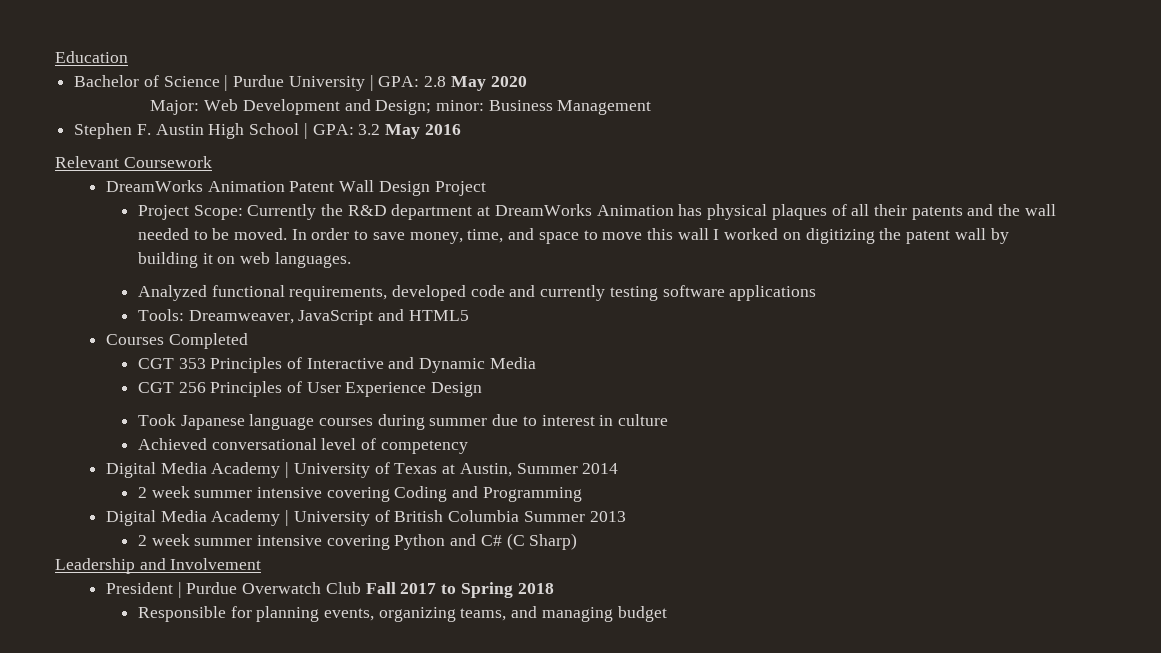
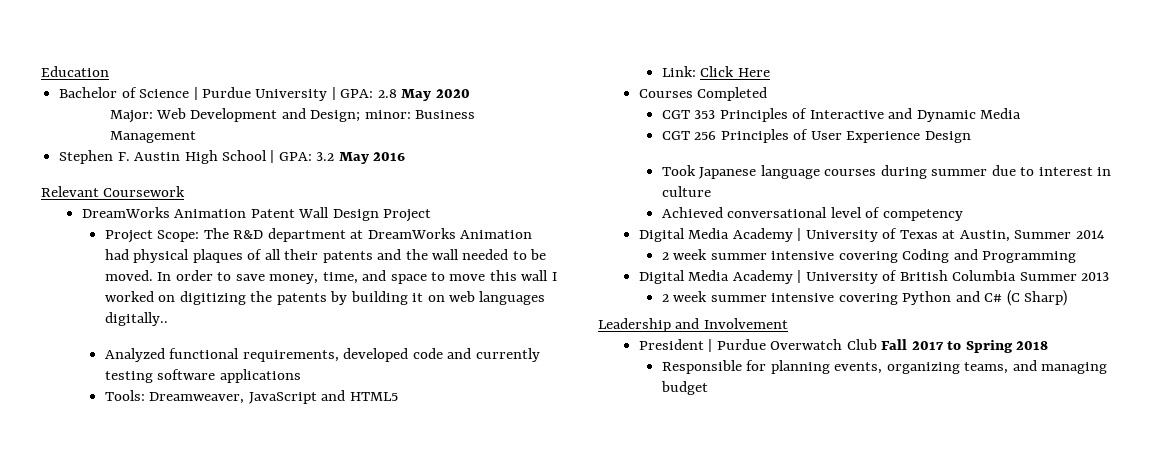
[247,204,344,220] Currently the -> [203,228,229,239] The
[678,204,703,216] has -> [104,249,129,260] had
[906,228,986,244] patent wall -> [276,293,327,305] patents
[274,252,351,268] languages. -> [479,291,546,305] [104,312,168,326] languages digitally..
(469, 315) none -> [661,66,770,77] // Link: Click Here

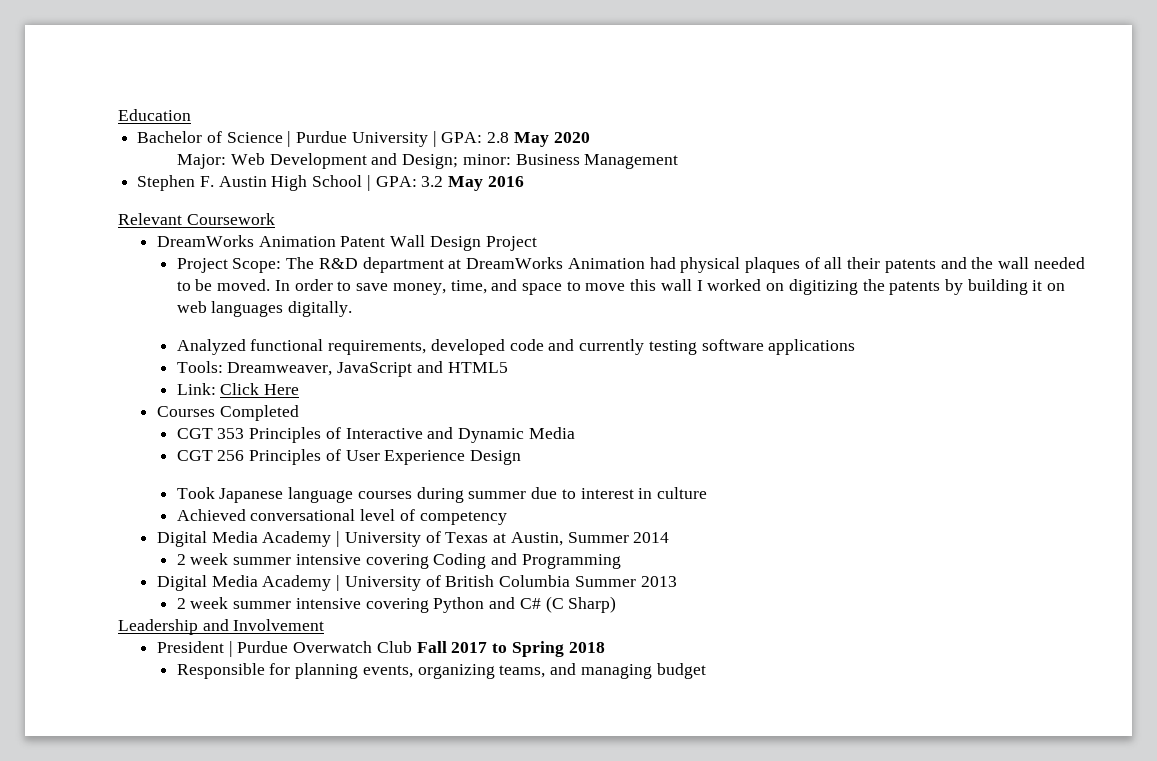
[104,312,168,326] digitally.. -> [288,301,353,317] digitally.

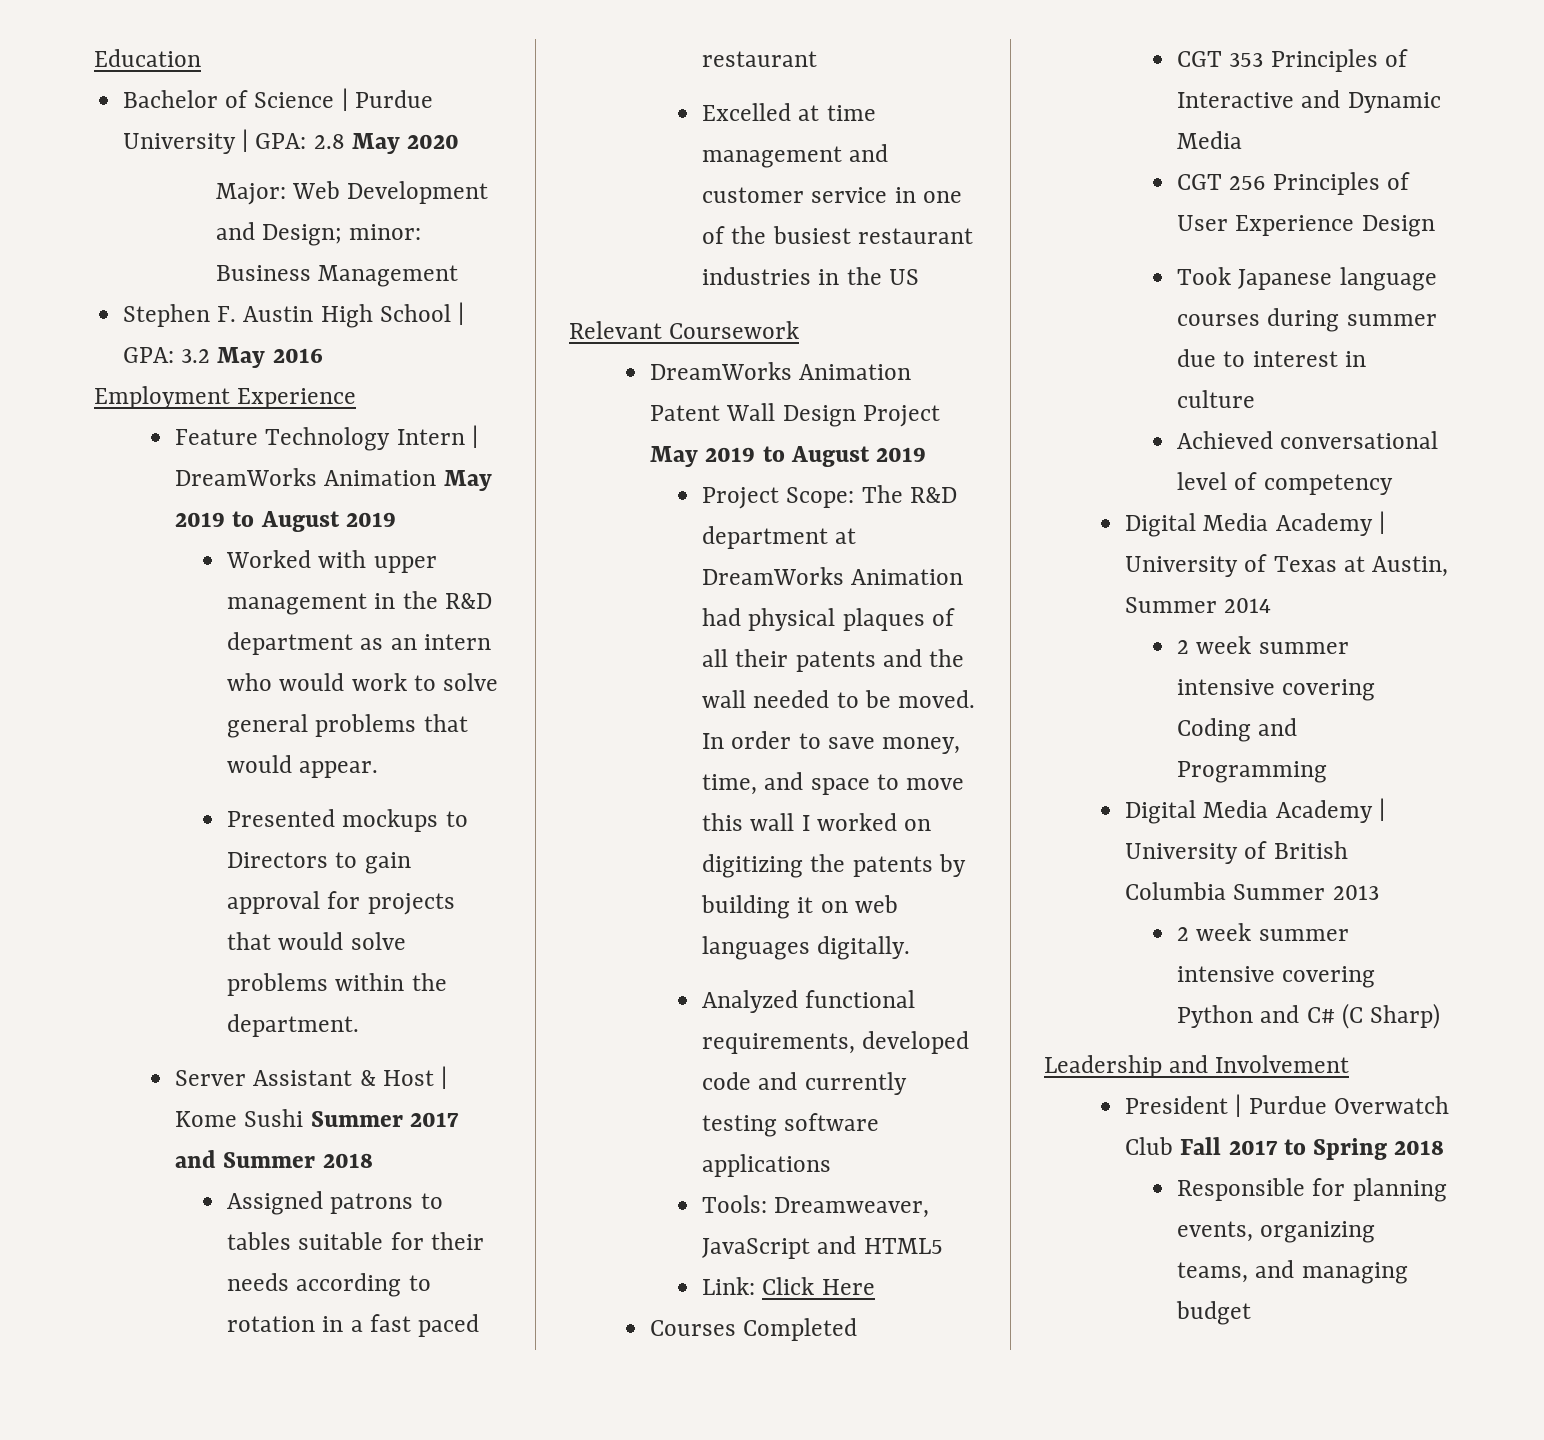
(524, 181) none -> [94,386,357,409] [175,425,478,451] [175,468,492,491] [175,511,396,532] [226,550,437,573] [227,591,492,615] [227,632,491,655] [227,673,498,691] [227,714,468,738] [227,755,379,778] [227,809,468,832] [227,852,411,874] [227,891,455,915] [227,932,406,950] [227,973,447,996] [227,1014,360,1037] [175,1066,447,1089] [175,1109,459,1127] [175,1150,373,1168] [227,1191,443,1215] [227,1232,484,1250] [227,1273,431,1297] [227,1314,479,1337] [702,51,818,67] [702,103,876,121] [702,144,889,168] [702,187,962,203] [702,226,973,244] [702,267,919,285] // Employment Experience // Feature Technology Intern | DreamWorks Animation May 2019 to August 2019 // Worked with upper management in the R&D department as an intern who would work to solve general problems that would appear. // Presented mockups to Directors to gain approval for projects that would solve problems within the department. // Server Assistant & Host | Kome Sushi Summer 2017 and Summer 2018 // Assigned patrons to tables suitable for their needs according to rotation in a fast paced restaurant // Excelled at time management and customer service in one of the busiest restaurant industries in the US
(537, 243) none -> [650,446,926,467] May 2019 to August 2019

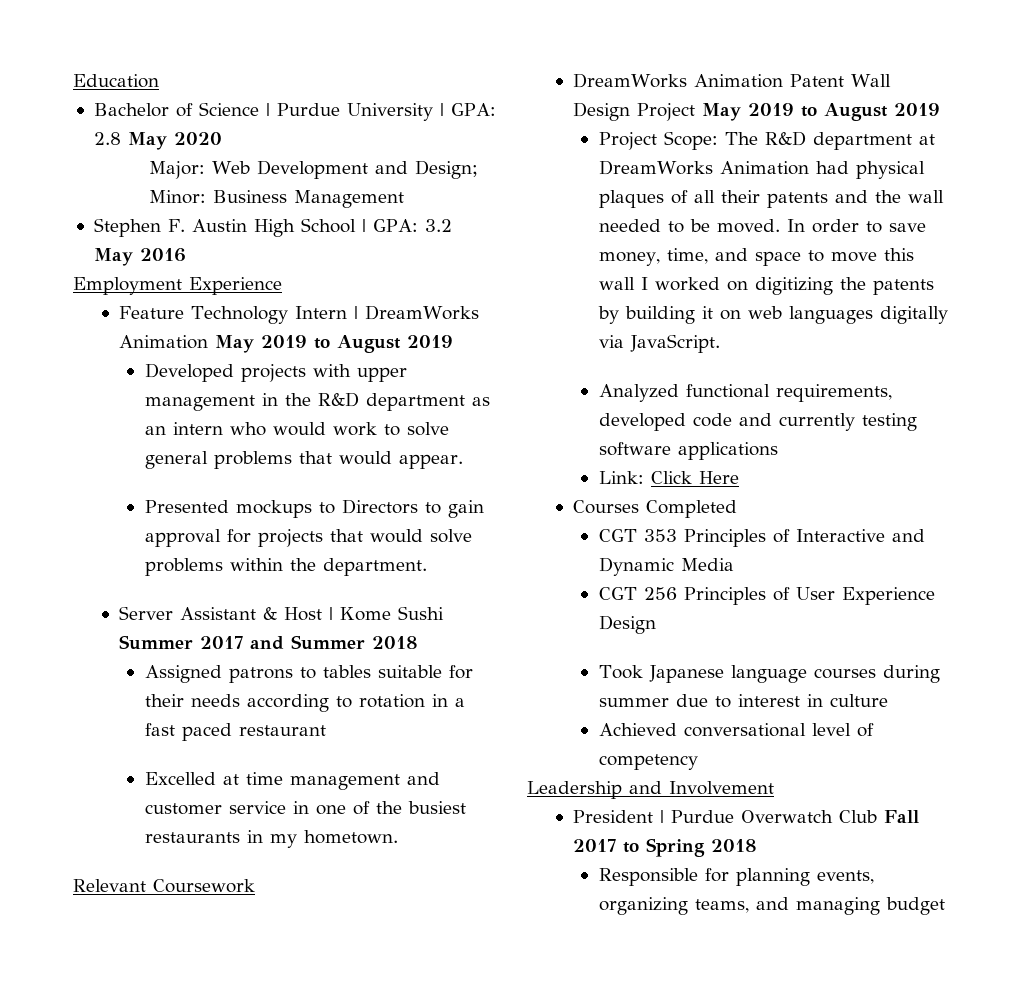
[349,224,422,240] minor: -> [149,190,207,204] Minor:
[226,550,312,568] Worked -> [144,363,306,382] Developed projects
[857,228,973,244] [702,267,919,285] restaurant industries in the US -> [144,830,398,848] restaurants in my hometown.
[817,936,911,960] digitally. -> [879,306,948,324] [598,334,720,353] digitally via JavaScript.
[702,1195,930,1218] [702,1236,943,1259] // Tools: Dreamweaver, JavaScript and HTML5 -> (778, 451) none
[1125,511,1385,537] [1125,554,1448,577] [1125,597,1272,613] [1177,636,1349,654] [1177,679,1376,701] [1177,718,1298,742] [1177,761,1328,783] [1125,798,1385,824] [1125,841,1348,864] [1125,882,1379,900] [1177,923,1349,941] [1177,966,1376,988] [1177,1003,1440,1029] // Digital Media Academy | University of Texas at Austin, Summer 2014 // 2 week summer intensive covering Coding and Programming // Digital Media Academy | University of British Columbia Summer 2013 // 2 week summer intensive covering Python and C# (C Sharp) -> (698, 762) none

